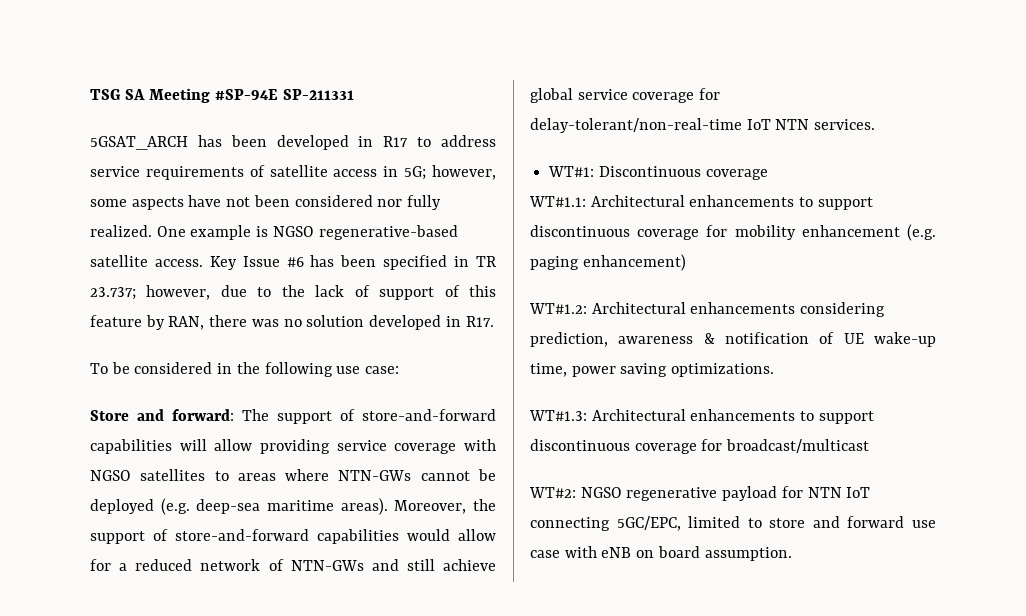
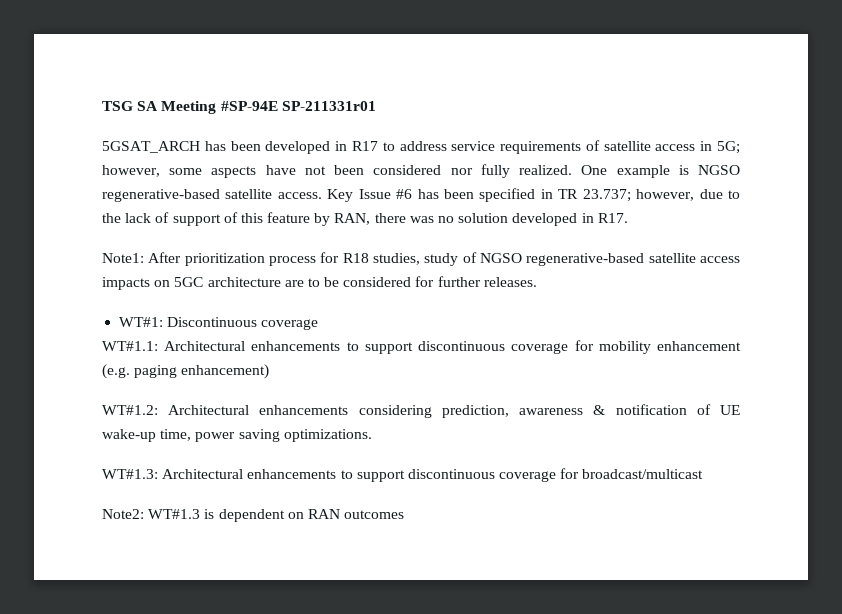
[282,89,354,100] SP-211331 -> [281,101,376,111] SP-211331r01
[90,362,400,377] [90,409,496,424] [90,439,496,454] [90,469,496,481] [90,498,497,515] [90,529,496,544] [90,559,496,571] [530,88,721,103] [530,118,876,133] To be considered in the following use case: // Store and forward: The support of store-and-forward capabilities will allow providing service coverage with NGSO satellites to areas where NTN-GWs cannot be deployed (e.g. deep-sea maritime areas). Moreover, the support of store-and-forward capabilities would allow for a reduced network of NTN-GWs and still achieve global service coverage for delay-tolerant/non-real-time IoT NTN services. -> [102,252,740,266] [102,276,537,290] Note1: After prioritization process for R18 studies, study of NGSO regenerative-based satellite access impacts on 5GC architecture are to be considered for further releases.
[529,486,871,501] [530,516,936,531] [530,546,792,561] WT#2: NGSO regenerative payload for NTN IoT connecting 5GC/EPC, limited to store and forward use case with eNB on board assumption. -> [102,509,405,522] Note2: WT#1.3 is dependent on RAN outcomes

